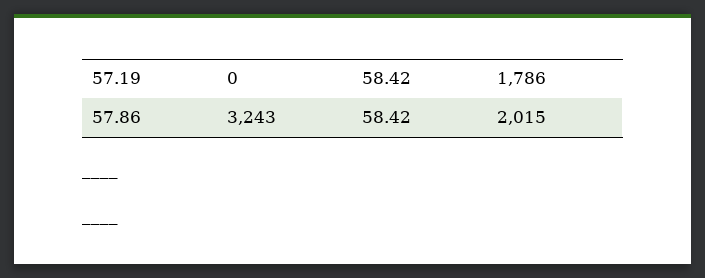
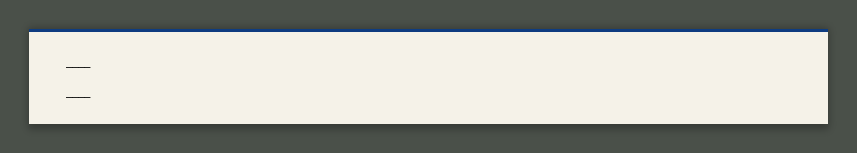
[92,72,142,84] [227,72,239,84] [362,72,412,84] [497,72,547,86] [92,111,142,123] [227,111,277,125] [362,111,412,123] [497,111,547,125] 57.19 | 0 | 58.42 | 1,786 // 57.86 | 3,243 | 58.42 | 2,015 // -> (66, 67) none

